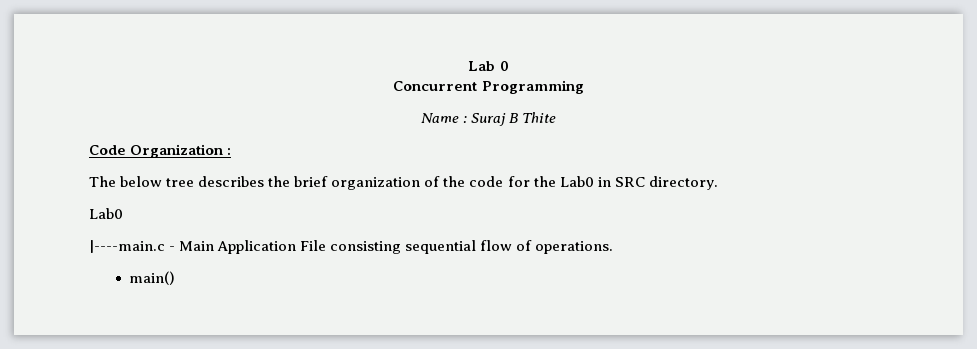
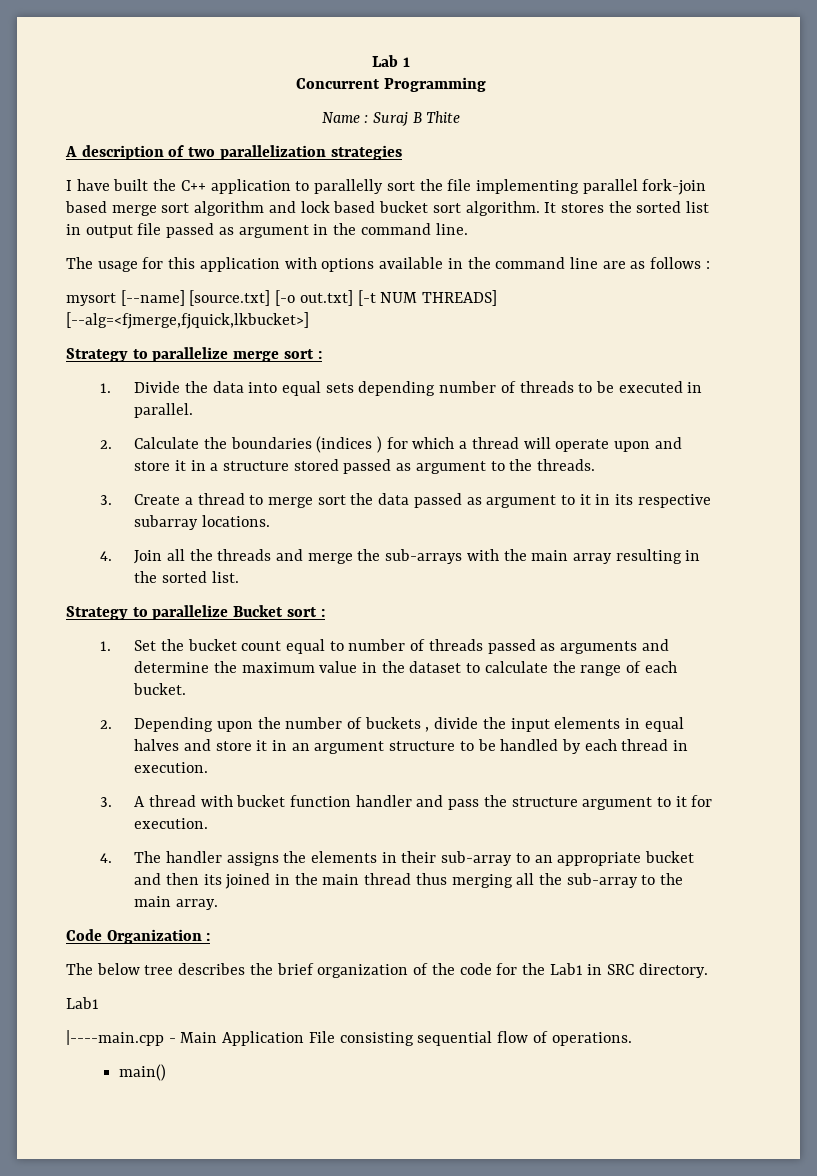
[499,61,509,71] 0 -> [402,57,410,67] 1
(557, 117) none -> [65,145,402,160] [66,179,707,195] [65,201,710,216] [66,223,468,238] [66,257,710,272] [66,290,498,306] [66,312,309,329] [66,347,322,362] [100,381,703,396] [134,403,194,418] [100,436,682,453] [134,459,596,474] [100,493,711,508] [134,515,270,530] [100,549,701,564] [134,571,239,583] [66,605,325,620] [100,639,669,654] [134,661,677,676] [133,683,187,695] [100,717,684,732] [134,739,689,754] [134,762,209,773] [100,795,713,810] [134,818,209,829] [100,851,695,866] [134,873,684,889] [134,896,218,910] // A description of two parallelization strategies // I have built the C++ application to parallelly sort the file implementing parallel fork-join based merge sort algorithm and lock based bucket sort algorithm. It stores the sorted list in output file passed as argument in the command line. // The usage for this application with options available in the command line are as follows : // mysort [--name] [source.txt] [-o out.txt] [-t NUM THREADS] [--alg=<fjmerge,fjquick,lkbucket>] // Strategy to parallelize merge sort : // 1. Divide the data into equal sets depending number of threads to be executed in parallel. // 2. Calculate the boundaries (indices ) for which a thread will operate upon and store it in a structure stored passed as argument to the threads. // 3. Create a thread to merge sort the data passed as argument to it in its respective subarray locations. // 4. Join all the threads and merge the sub-arrays with the main array resulting in the sorted list. // Strategy to parallelize Bucket sort : // 1. Set the bucket count equal to number of threads passed as arguments and determine the maximum value in the dataset to calculate the range of each bucket. // 2. Depending upon the number of buckets , divide the input elements in equal halves and store it in an argument structure to be handled by each thread in execution. // 3. A thread with bucket function handler and pass the structure argument to it for execution. // 4. The handler assigns the elements in their sub-array to an appropriate bucket and then its joined in the main thread thus merging all the sub-array to the main array.
[559,176,594,187] Lab0 -> [549,963,583,975] Lab1
[89,208,123,219] [89,240,165,253] Lab0 // |----main.c -> [66,997,99,1009] [66,1030,164,1046] Lab1 // |----main.cpp

